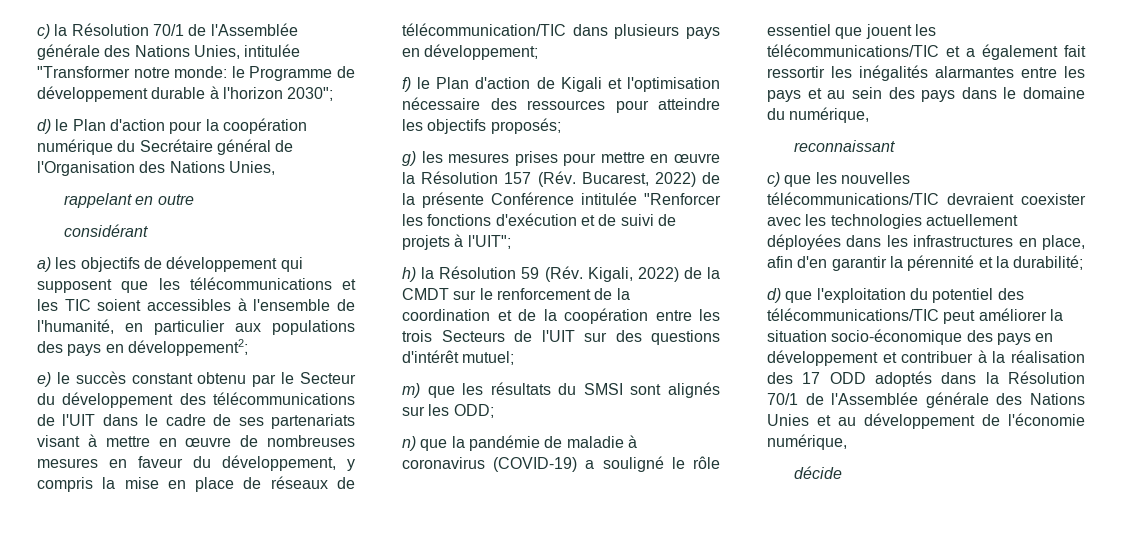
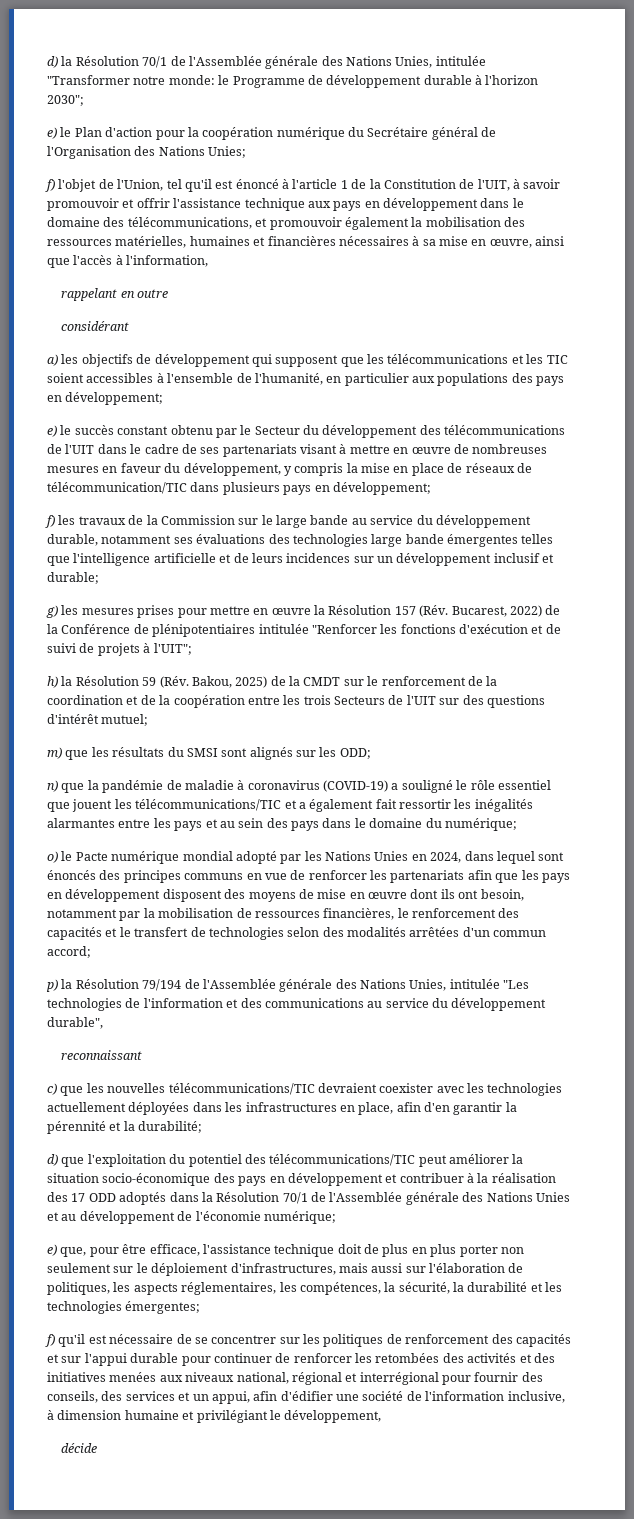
[37,24,50,39] c) -> [47,56,58,68] d)
[37,119,51,134] d) -> [47,127,57,139] e)
[228,161,275,175] Unies, -> [208,146,247,158] [45,179,561,192] [47,198,524,211] [47,217,525,230] [47,236,565,248] [47,255,209,268] Unies; // f) l'objet de l'Union, tel qu'il est énoncé à l'article 1 de la Constitution de l'UIT, à savoir promouvoir et offrir l'assistance technique aux pays en développement dans le domaine des télécommunications, et promouvoir également la mobilisation des ressources matérielles, humaines et financières nécessaires à sa mise en œuvre, ainsi que l'accès à l'information,
[127,339,248,356] développement2; -> [65,392,164,405] développement;
[417,77,720,92] [402,97,720,113] [402,118,561,134] le Plan d'action de Kigali et l'optimisation nécessaire des ressources pour atteindre les objectifs proposés; -> [58,515,531,528] [47,534,554,547] [47,553,555,566] [47,572,99,584] les travaux de la Commission sur le large bande au service du développement durable, notamment ses évaluations des technologies large bande émergentes telles que l'intelligence artificielle et de leurs incidences sur un développement inclusif et durable;
[422,192,574,208] présente Conférence -> [61,624,256,637] Conférence de plénipotentiaires
[587,267,679,282] Kigali, 2022) -> [191,676,268,688] Bakou, 2025)
[789,107,870,123] numérique, -> [444,818,517,831] [47,851,565,864] [47,870,570,883] [47,889,524,902] [47,908,520,921] [47,927,547,940] [47,946,91,958] [46,979,530,992] [47,998,547,1011] [47,1017,103,1029] numérique; // o) le Pacte numérique mondial adopté par les Nations Unies en 2024, dans lequel sont énoncés des principes communs en vue de renforcer les partenariats afin que les pays en développement disposent des moyens de mise en œuvre dont ils ont besoin, notamment par la mobilisation de ressources financières, le renforcement des capacités et le transfert de technologies selon des modalités arrêtées d'un commun accord; // p) la Résolution 79/194 de l'Assemblée générale des Nations Unies, intitulée "Les technologies de l'information et des communications au service du développement durable",
[767,434,847,450] numérique, -> [263,1211,336,1224] [47,1244,524,1257] [47,1263,524,1276] [47,1282,563,1295] [47,1301,201,1314] [45,1334,571,1347] [47,1353,555,1366] [47,1372,543,1385] [47,1391,565,1404] [47,1410,382,1423] numérique; // e) que, pour être efficace, l'assistance technique doit de plus en plus porter non seulement sur le déploiement d'infrastructures, mais aussi sur l'élaboration de politiques, les aspects réglementaires, les compétences, la sécurité, la durabilité et les technologies émergentes; // f) qu'il est nécessaire de se concentrer sur les politiques de renforcement des capacités et sur l'appui durable pour continuer de renforcer les retombées des activités et des initiatives menées aux niveaux national, régional et interrégional pour fournir des conseils, des services et un appui, afin d'édifier une société de l'information inclusive, à dimension humaine et privilégiant le développement,

